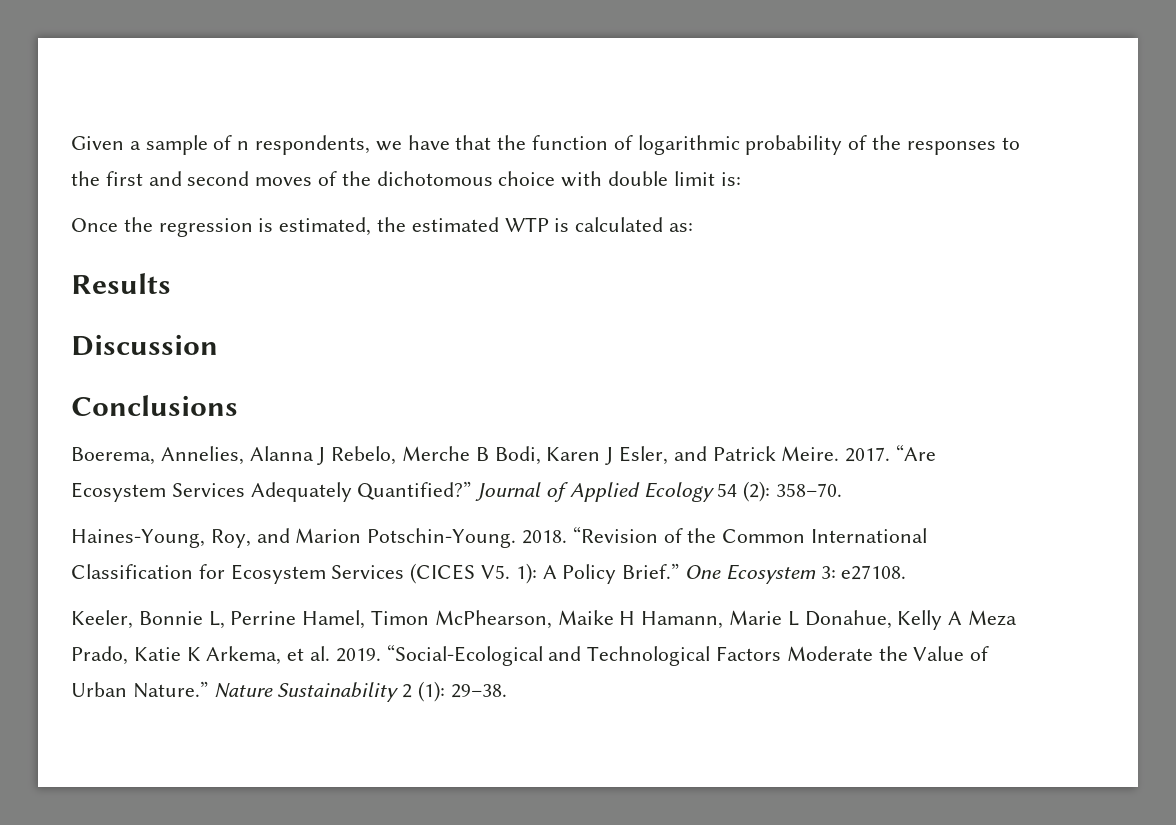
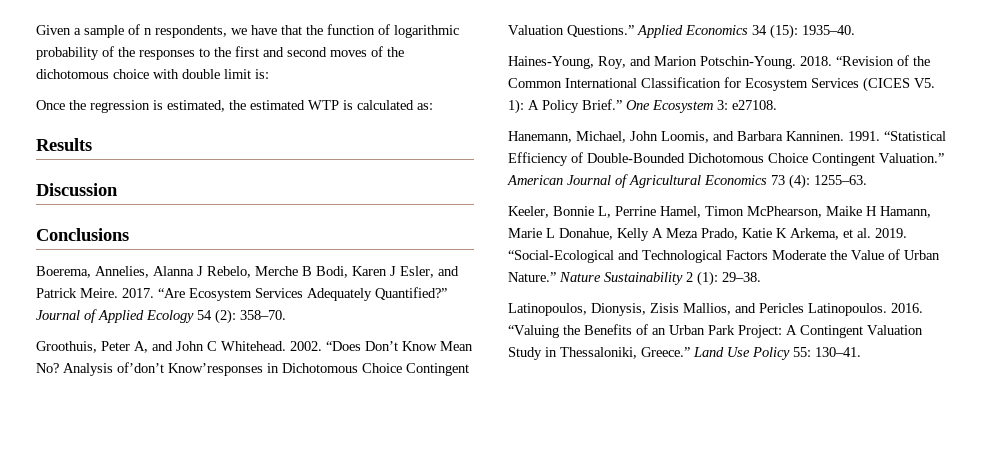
(843, 490) none -> [36,341,473,353] [36,362,469,376] [508,24,855,39] // Groothuis, Peter A, and John C Whitehead. 2002. “Does Don’t Know Mean No? Analysis of’don’t Know’responses in Dichotomous Choice Contingent Valuation Questions.” Applied Economics 34 (15): 1935–40.
(907, 572) none -> [508,131,946,143] [508,152,944,166] [507,174,867,189] // Hanemann, Michael, John Loomis, and Barbara Kanninen. 1991. “Statistical Efficiency of Double-Bounded Dichotomous Choice Contingent Valuation.” American Journal of Agricultural Economics 73 (4): 1255–63.
(507, 691) none -> [508,303,923,316] [508,324,923,338] [508,347,861,360] // Latinopoulos, Dionysis, Zisis Mallios, and Pericles Latinopoulos. 2016. “Valuing the Benefits of an Urban Park Project: A Contingent Valuation Study in Thessaloniki, Greece.” Land Use Policy 55: 130–41.

